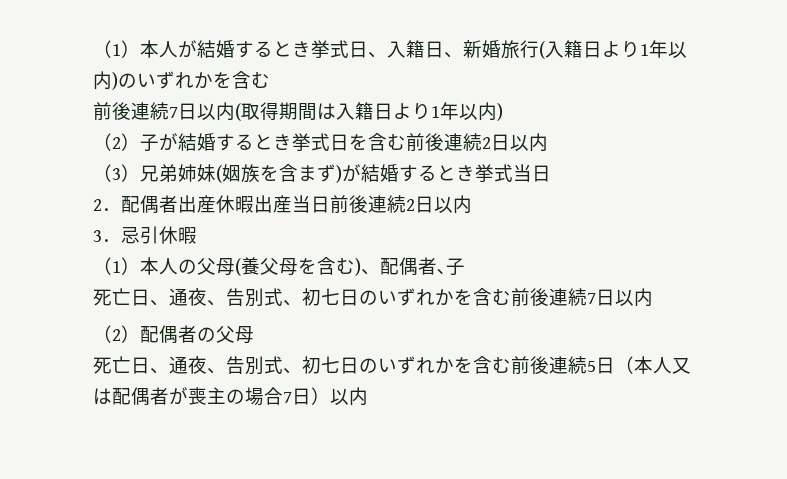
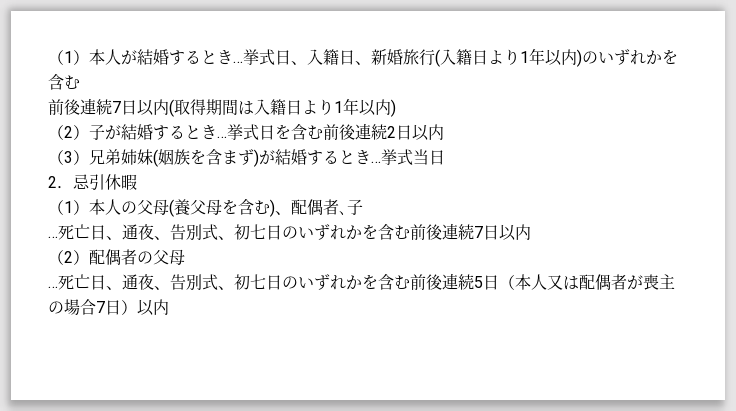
(311, 49) none -> [233,61,243,63] …
(292, 142) none -> [217,136,227,138] …
(475, 173) none -> [371,161,381,163] …
[121,195,472,214] [93,230,121,242] 配偶者出産休暇出産当日前後連続2日以内 // 3． -> (73, 187) none
(465, 267) none -> [48,236,58,238] …
(254, 335) none -> [48,286,58,288] …

